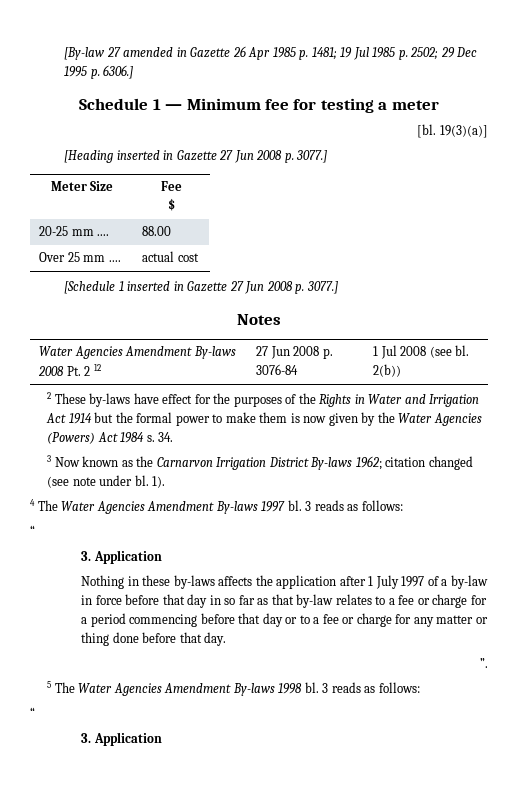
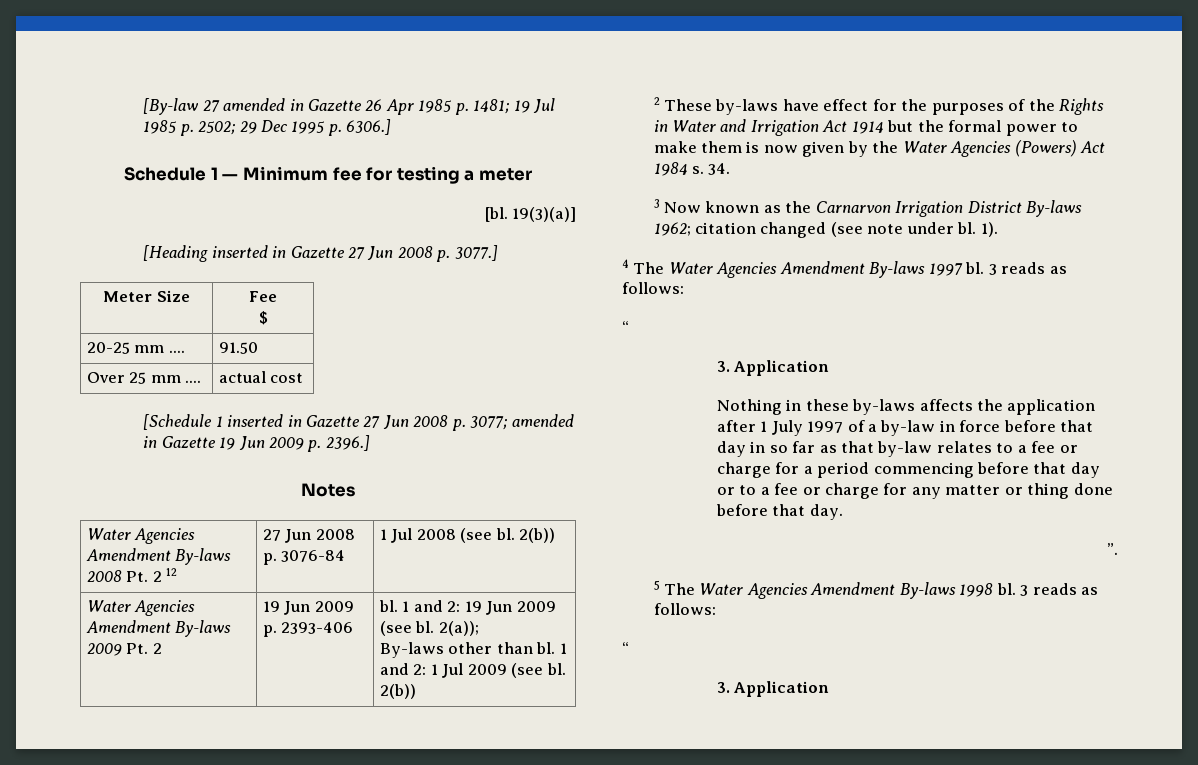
[142,226,172,236] 88.00 -> [218,342,258,354] 91.50
[306,281,338,294] 3077.] -> [470,414,574,430] [143,435,370,452] 3077; amended in Gazette 19 Jun 2009 p. 2396.]
(402, 370) none -> [86,600,196,616] [85,620,232,637] [86,643,162,656] [262,601,354,615] [262,622,354,637] [378,600,556,615] [379,621,479,636] [379,642,567,658] [379,663,566,678] [379,684,416,699] // Water Agencies Amendment By-laws 2009 Pt. 2 | 19 Jun 2009 p. 2393-406 | bl. 1 and 2: 19 Jun 2009 (see bl. 2(a)); // By-laws other than bl. 1 and 2: 1 Jul 2009 (see bl. 2(b))

